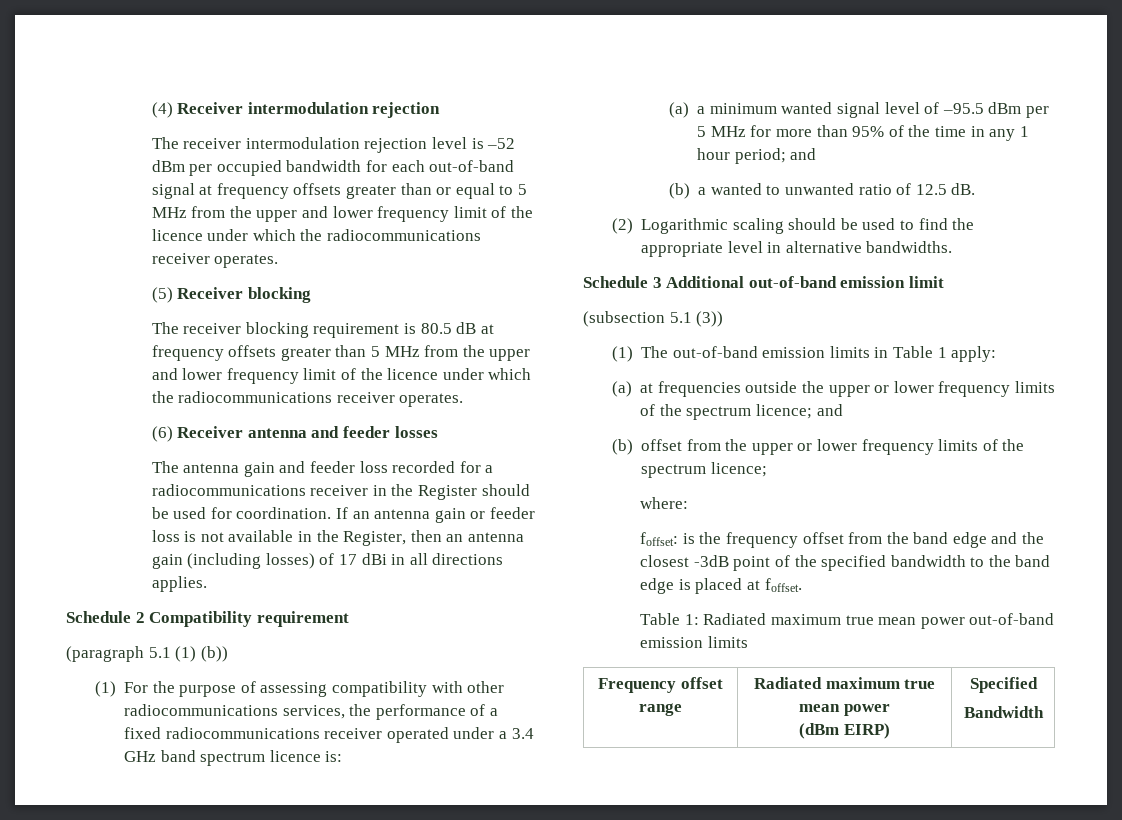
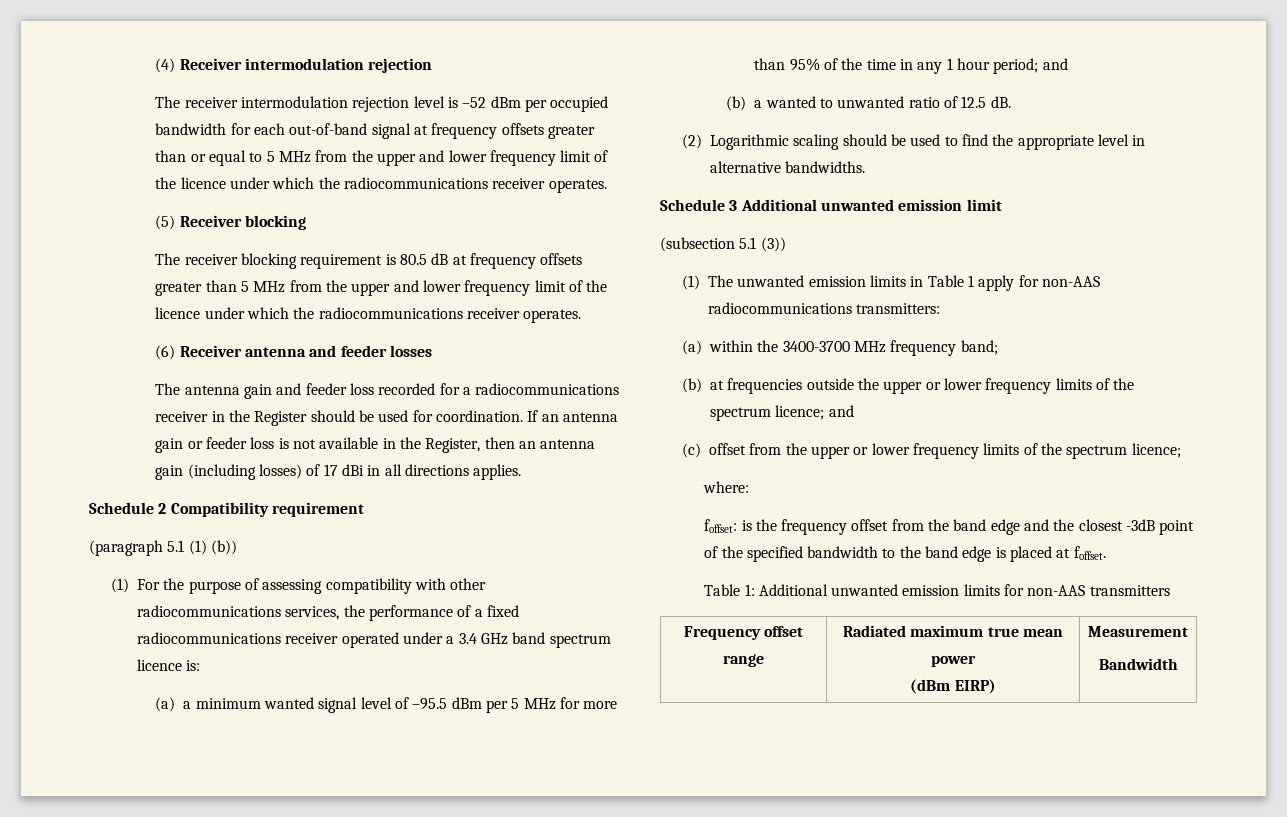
[748,276,837,288] out-of-band -> [820,199,894,211] unwanted
[672,346,758,358] out-of-band -> [737,275,805,287] unwanted
[951,346,997,362] [611,381,632,397] apply: // (a) -> [978,275,1100,291] [708,302,941,314] [682,340,998,356] [682,378,703,393] apply for non-AAS radiocommunications transmitters: // (a) within the 3400-3700 MHz frequency band; // (b)
[611,439,633,455] (b) -> [682,443,702,458] (c)
[703,613,1055,629] [640,636,748,648] Radiated maximum true mean power out-of-band emission limits -> [758,584,1170,596] Additional unwanted emission limits for non-AAS transmitters
[969,677,1038,693] Specified -> [1088,626,1188,637] Measurement

